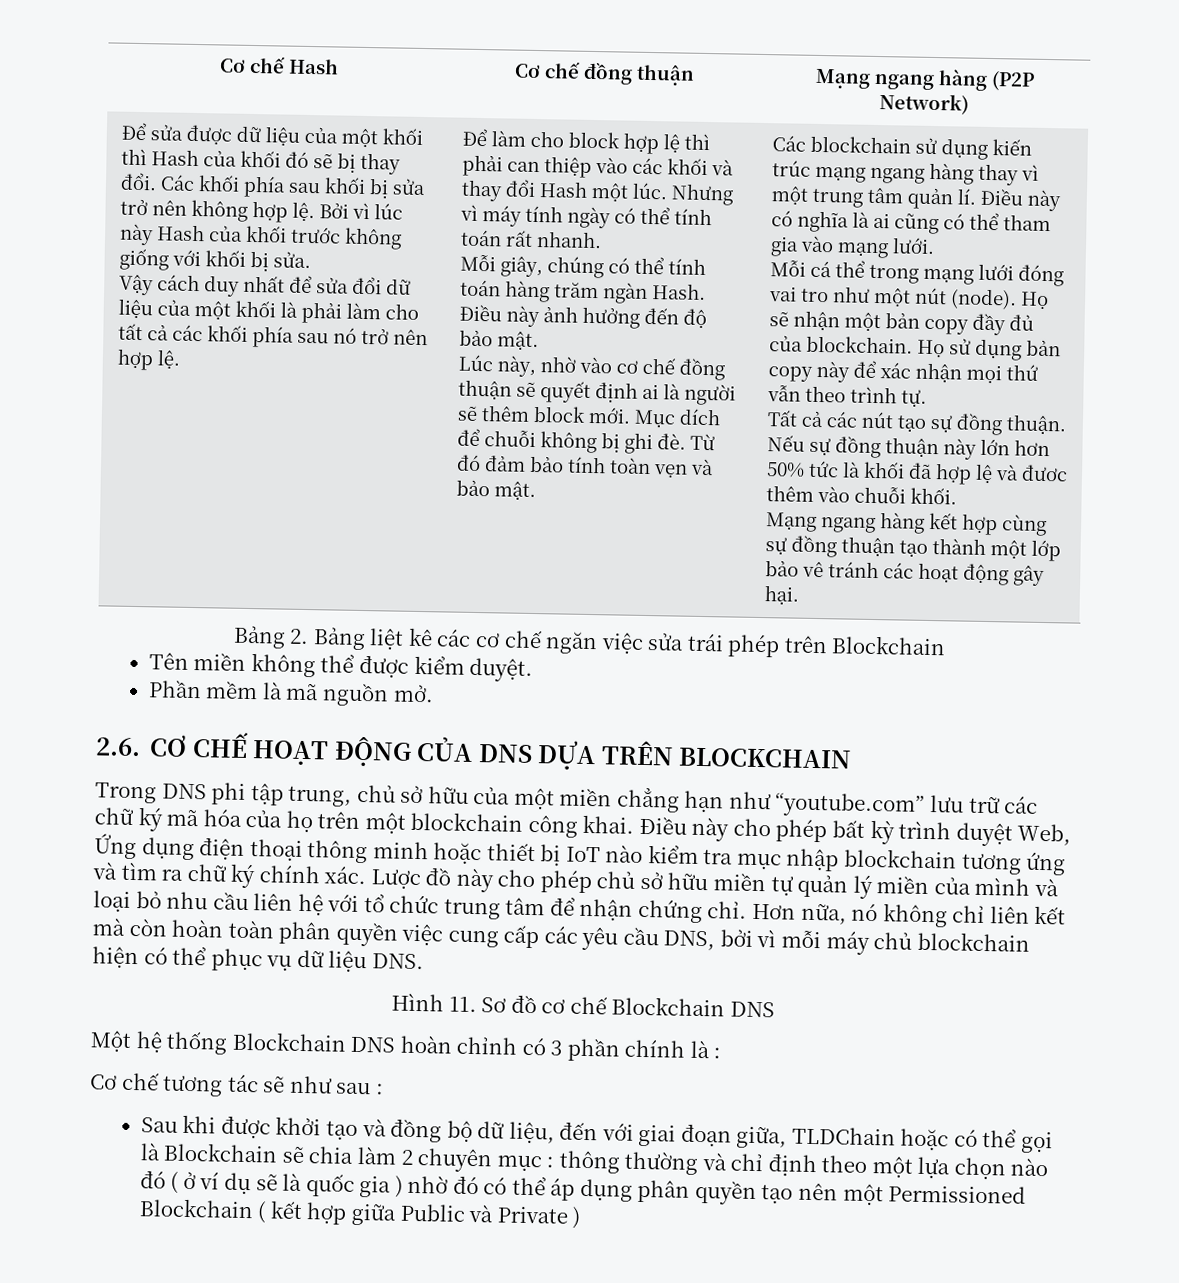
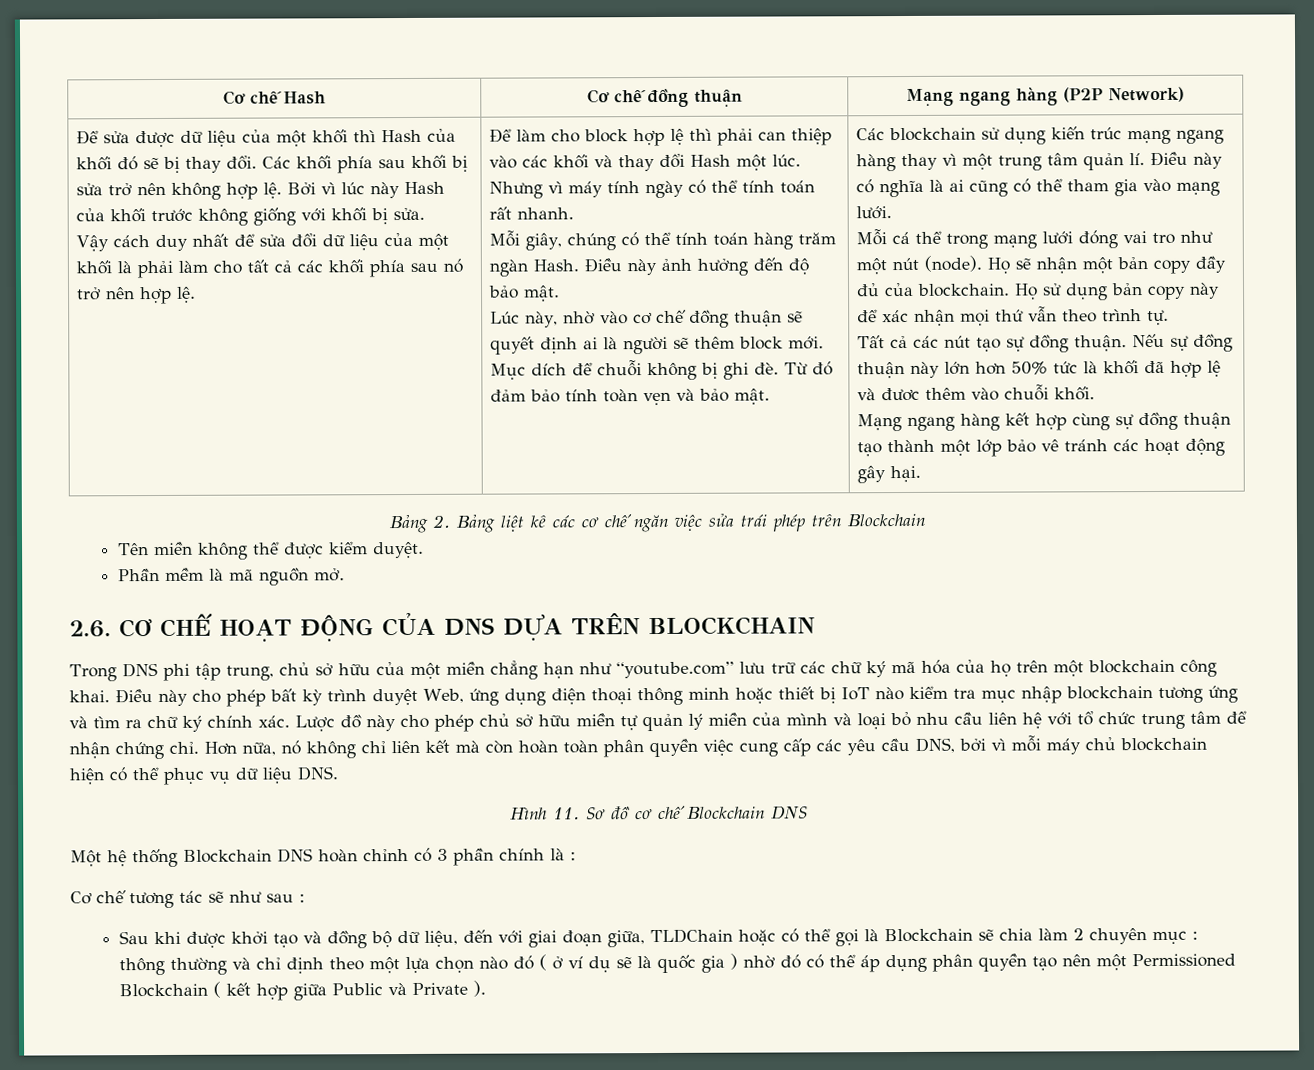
[94,833,137,860] Ứng -> [468,688,499,706] ứng
[572,1206,582,1229] ) -> [473,980,487,997] ).

